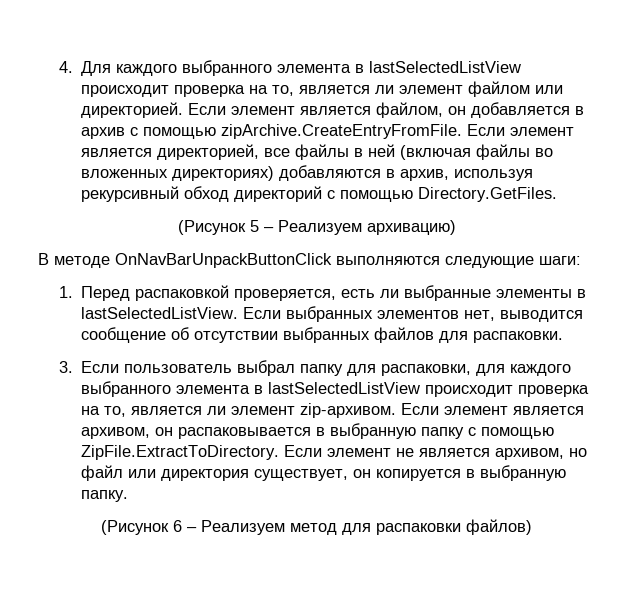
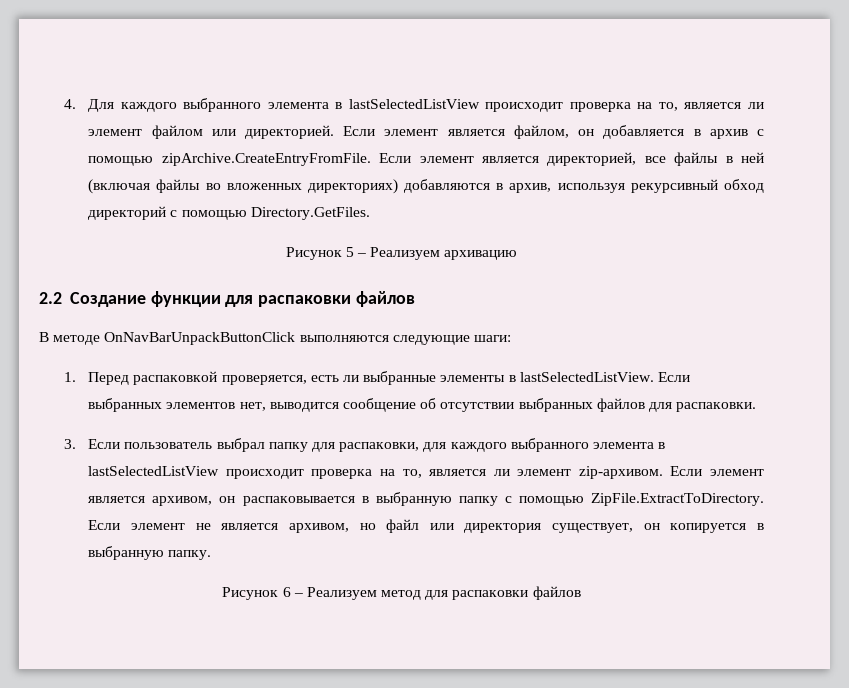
[177,220,246,235] (Рисунок -> [285,247,342,260] Рисунок
[366,220,456,235] архивацию) -> [444,250,518,260] [39,291,416,307] архивацию // 2.2 Создание функции для распаковки файлов
[101,520,169,535] (Рисунок -> [222,587,279,600] Рисунок
[466,519,532,535] файлов) -> [532,586,581,600] файлов

